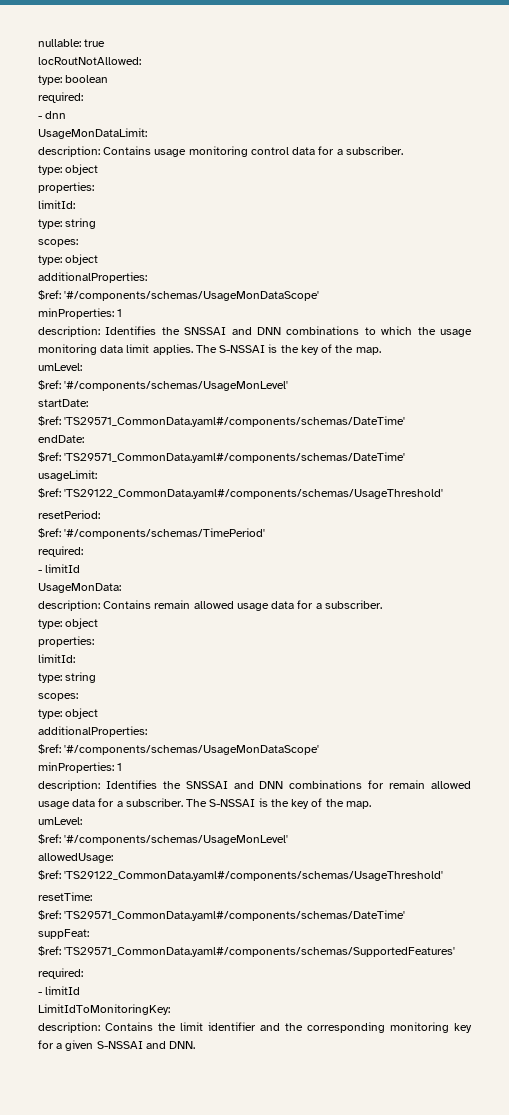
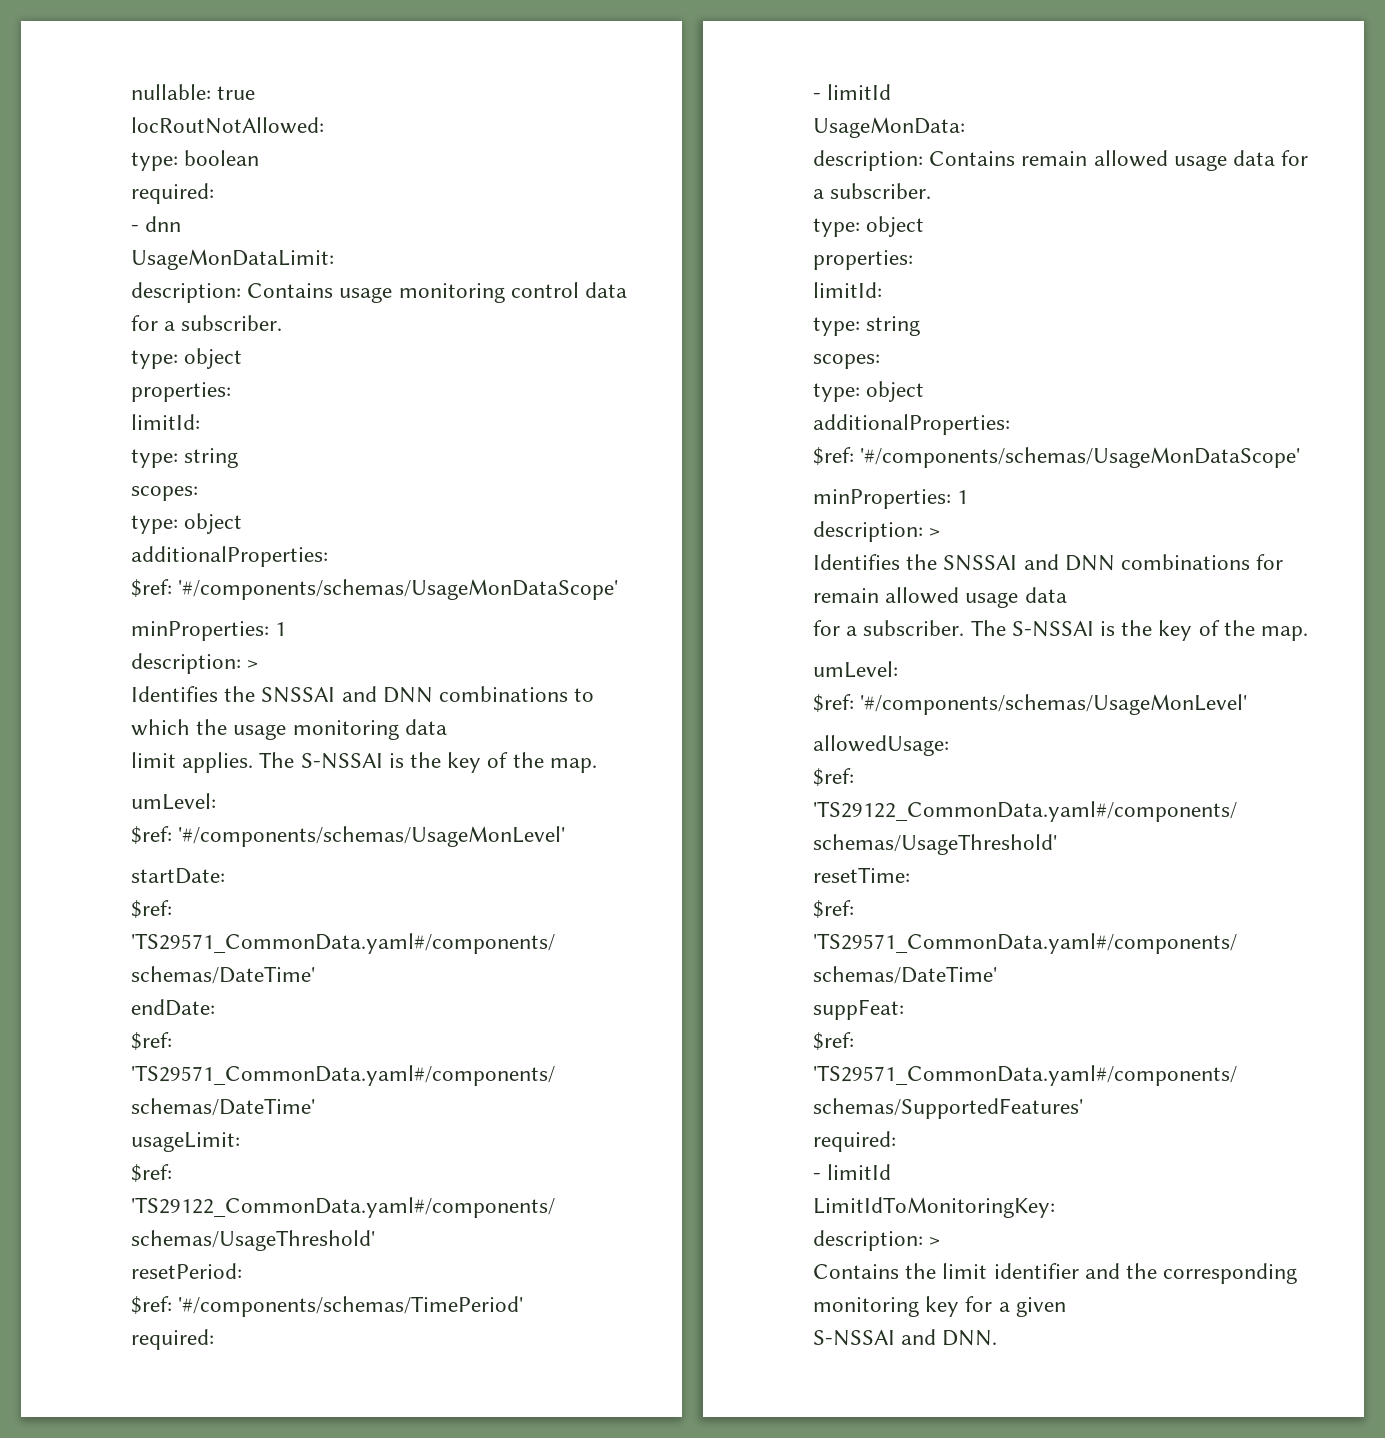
(100, 331) none -> [247,660,259,669] > //
(124, 349) none -> (447, 727) //
(100, 785) none -> [929,528,941,537] > //
(96, 803) none -> (1067, 595) //
(100, 1027) none -> [929,1237,941,1246] > //
(94, 1045) none -> (1066, 1307) //

